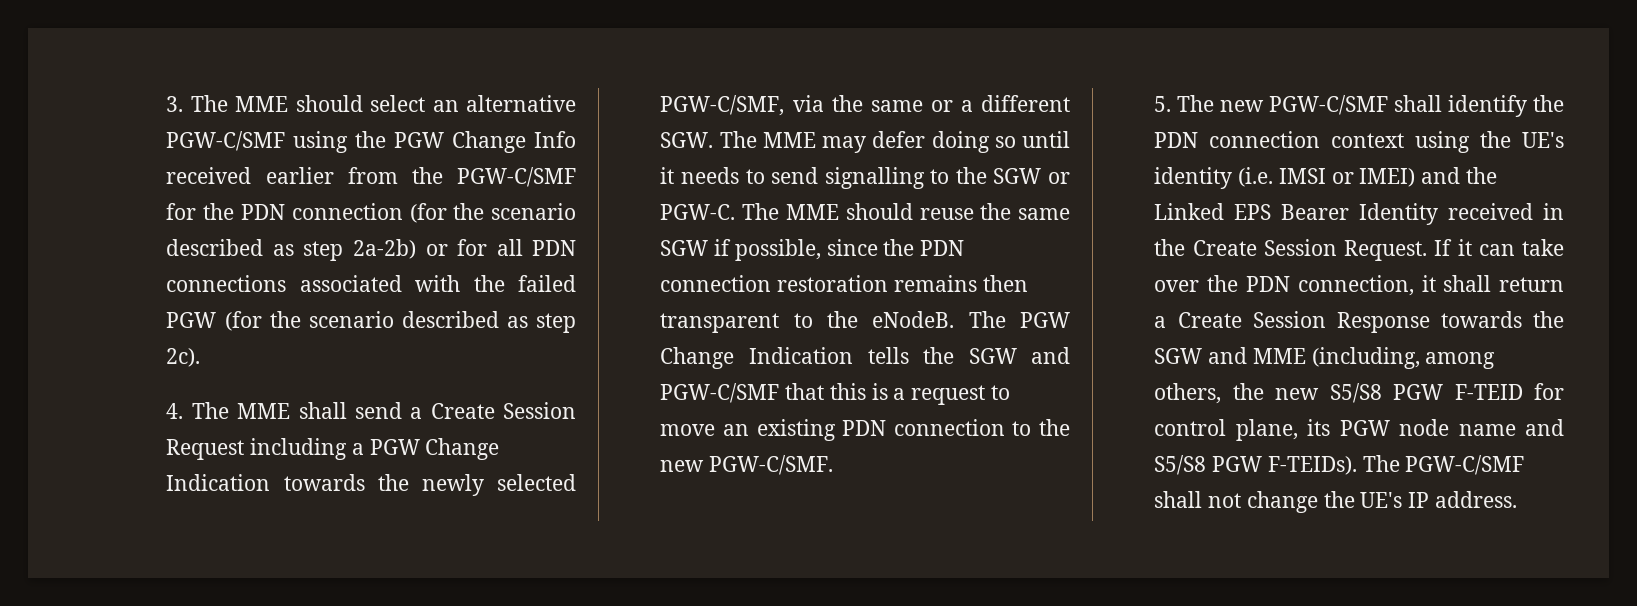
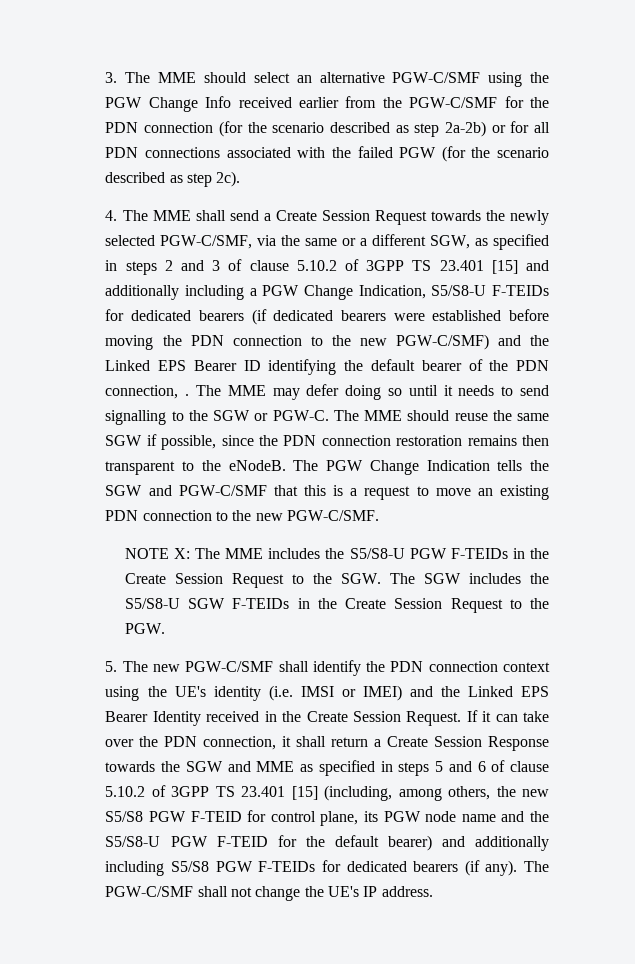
[250,438,500,460] [166,474,271,491] including a PGW Change Indication -> (427, 217) none
[660,132,714,148] SGW. -> [430,234,549,250] [105,259,549,275] [105,285,549,300] [105,309,549,325] [105,334,550,350] [105,359,549,375] [105,385,190,399] SGW, as specified in steps 2 and 3 of clause 5.10.2 of 3GPP TS 23.401 [15] and additionally including a PGW Change Indication, S5/S8-U F-TEIDs for dedicated bearers (if dedicated bearers were established before moving the PDN connection to the new PGW-C/SMF) and the Linked EPS Bearer ID identifying the default bearer of the PDN connection, .
(834, 465) none -> [124,548,549,559] [124,573,549,588] [124,598,549,613] [124,623,165,634] // NOTE X: The MME includes the S5/S8-U PGW F-TEIDs in the Create Session Request to the SGW. The SGW includes the S5/S8-U SGW F-TEIDs in the Create Session Request to the PGW.
(1306, 356) none -> [300,760,549,776] [105,785,318,800] as specified in steps 5 and 6 of clause 5.10.2 of 3GPP TS 23.401 [15]
[1154,455,1357,475] S5/S8 PGW F-TEIDs). -> [530,811,549,822] [105,835,549,851] [105,860,518,876] the S5/S8-U PGW F-TEID for the default bearer) and additionally including S5/S8 PGW F-TEIDs for dedicated bearers (if any).

